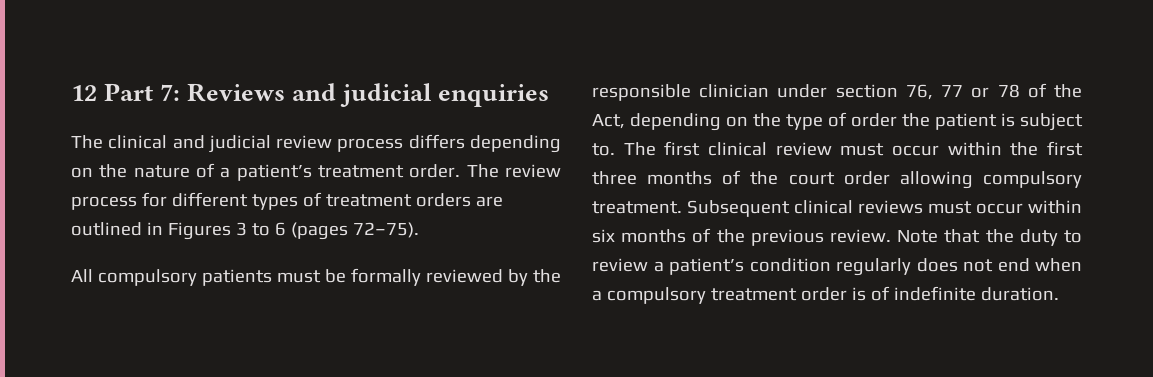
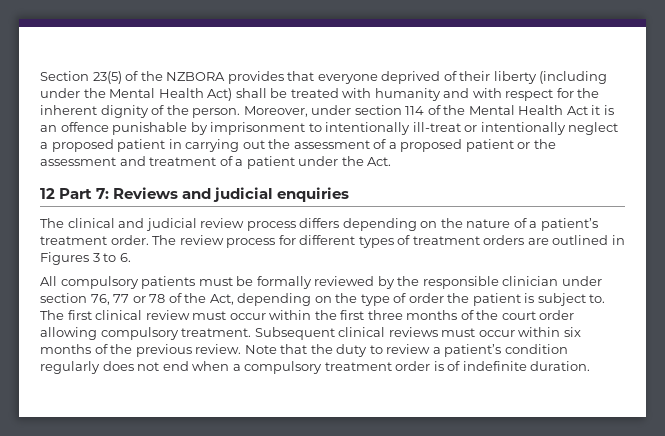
(71, 93) none -> [40,71,608,84] [40,88,600,101] [40,105,614,118] [40,122,619,135] [40,139,556,152] [40,156,392,169] Section 23(5) of the NZBORA provides that everyone deprived of their liberty (including under the Mental Health Act) shall be treated with humanity and with respect for the inherent dignity of the person. Moreover, under section 114 of the Mental Health Act it is an offence punishable by imprisonment to intentionally ill-treat or intentionally neglect a proposed patient in carrying out the assessment of a proposed patient or the assessment and treatment of a patient under the Act. //
[274,222,419,240] 6 (pages 72–75). -> [119,253,131,262] 6.

